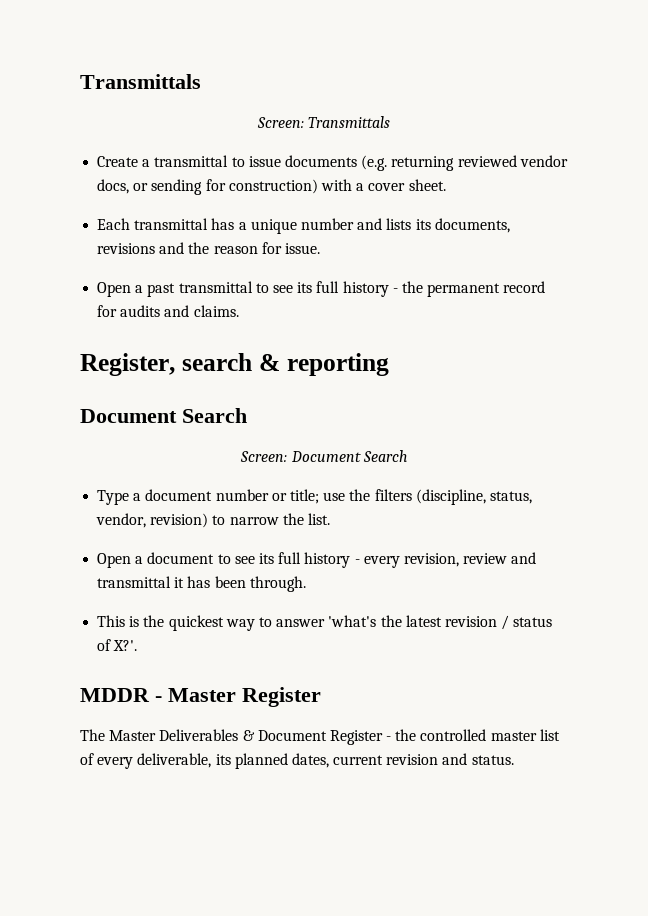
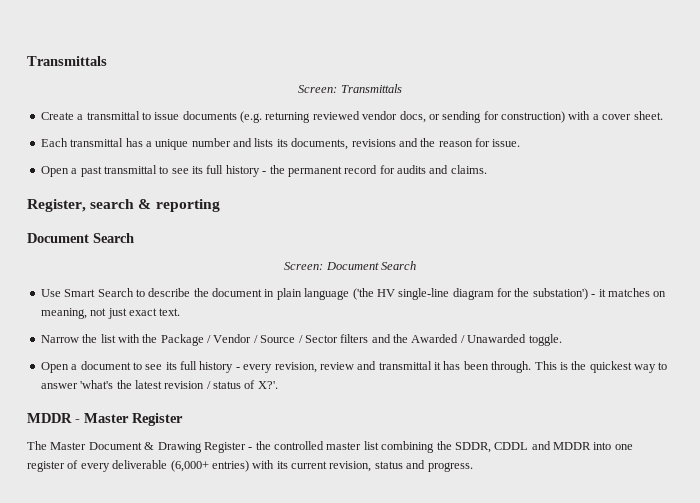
[97,489,532,505] [96,513,330,528] Type a document number or title; use the filters (discipline, status, vendor, revision) to narrow the list. -> [40,288,667,300] [40,308,181,319] [40,334,562,346] Use Smart Search to describe the document in plain language ('the HV single-line diagram for the substation') - it matches on meaning, not just exact text. // Narrow the list with the Package / Vendor / Source / Sector filters and the Awarded / Unawarded toggle.
(306, 584) // -> (532, 367) none
[159,729,327,741] Deliverables & Document -> [88,442,202,453] Document & Drawing
[80,753,514,769] of every deliverable, its planned dates, current revision and status. -> [381,441,633,453] [27,460,473,472] combining the SDDR, CDDL and MDDR into one register of every deliverable (6,000+ entries) with its current revision, status and progress.

